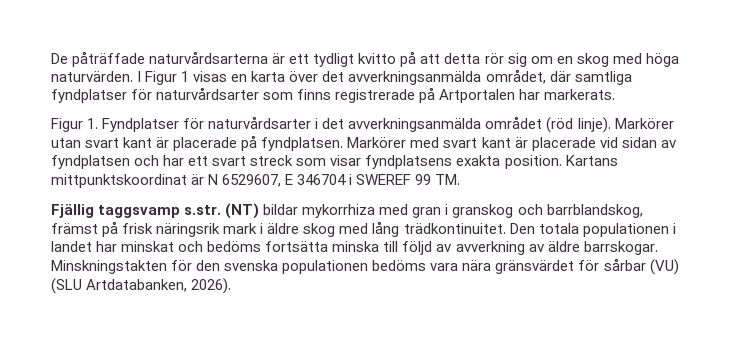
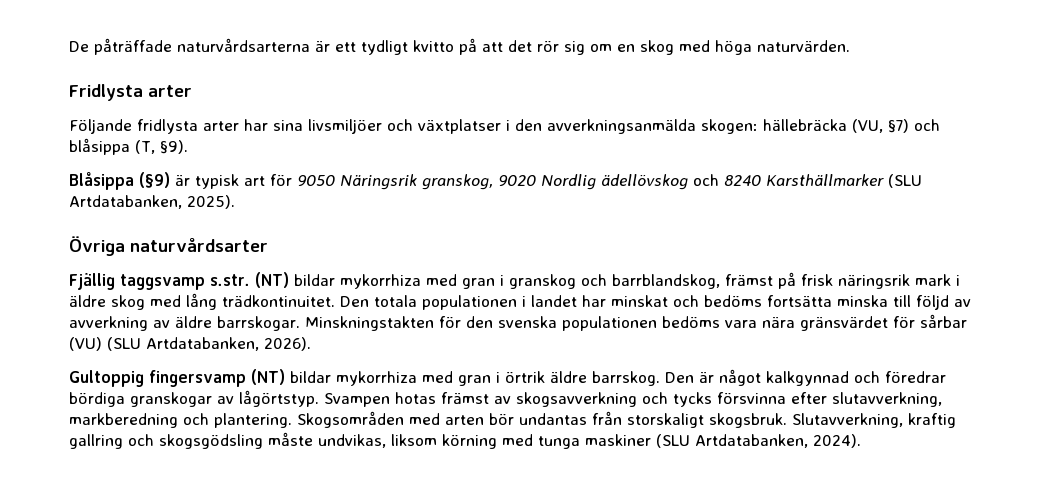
[444,53,481,64] detta -> [508,40,532,52] det
[137,69,632,85] [51,87,616,103] [51,116,674,133] [51,135,676,151] [51,155,618,169] [51,174,461,188] I Figur 1 visas en karta över det avverkningsanmälda området, där samtliga fyndplatser för naturvårdsarter som finns registrerade på Artportalen har markerats. // Figur 1. Fyndplatser för naturvårdsarter i det avverkningsanmälda området (röd linje). Markörer utan svart kant är placerade på fyndplatsen. Markörer med svart kant är placerade vid sidan av fyndplatsen och har ett svart streck som visar fyndplatsens exakta position. Kartans mittpunktskoordinat är N 6529607, E 346704 i SWEREF 99 TM. -> [69,84,192,101] [69,119,940,134] [69,138,188,155] [69,172,922,190] [69,195,235,209] [69,236,268,256] // Fridlysta arter // Följande fridlysta arter har sina livsmiljöer och växtplatser i den avverkningsanmälda skogen: hällebräcka (VU, §7) och blåsippa (T, §9). // Blåsippa (§9) är typisk art för 9050 Näringsrik granskog, 9020 Nordlig ädellövskog och 8240 Karsthällmarker (SLU Artdatabanken, 2025). // Övriga naturvårdsarter
(232, 286) none -> [69,369,946,387] [69,390,942,407] [69,411,956,428] [69,432,861,449] // Gultoppig fingersvamp (NT) bildar mykorrhiza med gran i örtrik äldre barrskog. Den är något kalkgynnad och föredrar bördiga granskogar av lågörtstyp. Svampen hotas främst av skogsavverkning och tycks försvinna efter slutavverkning, markberedning och plantering. Skogsområden med arten bör undantas från storskaligt skogsbruk. Slutavverkning, kraftig gallring och skogsgödsling måste undvikas, liksom körning med tunga maskiner (SLU Artdatabanken, 2024).

